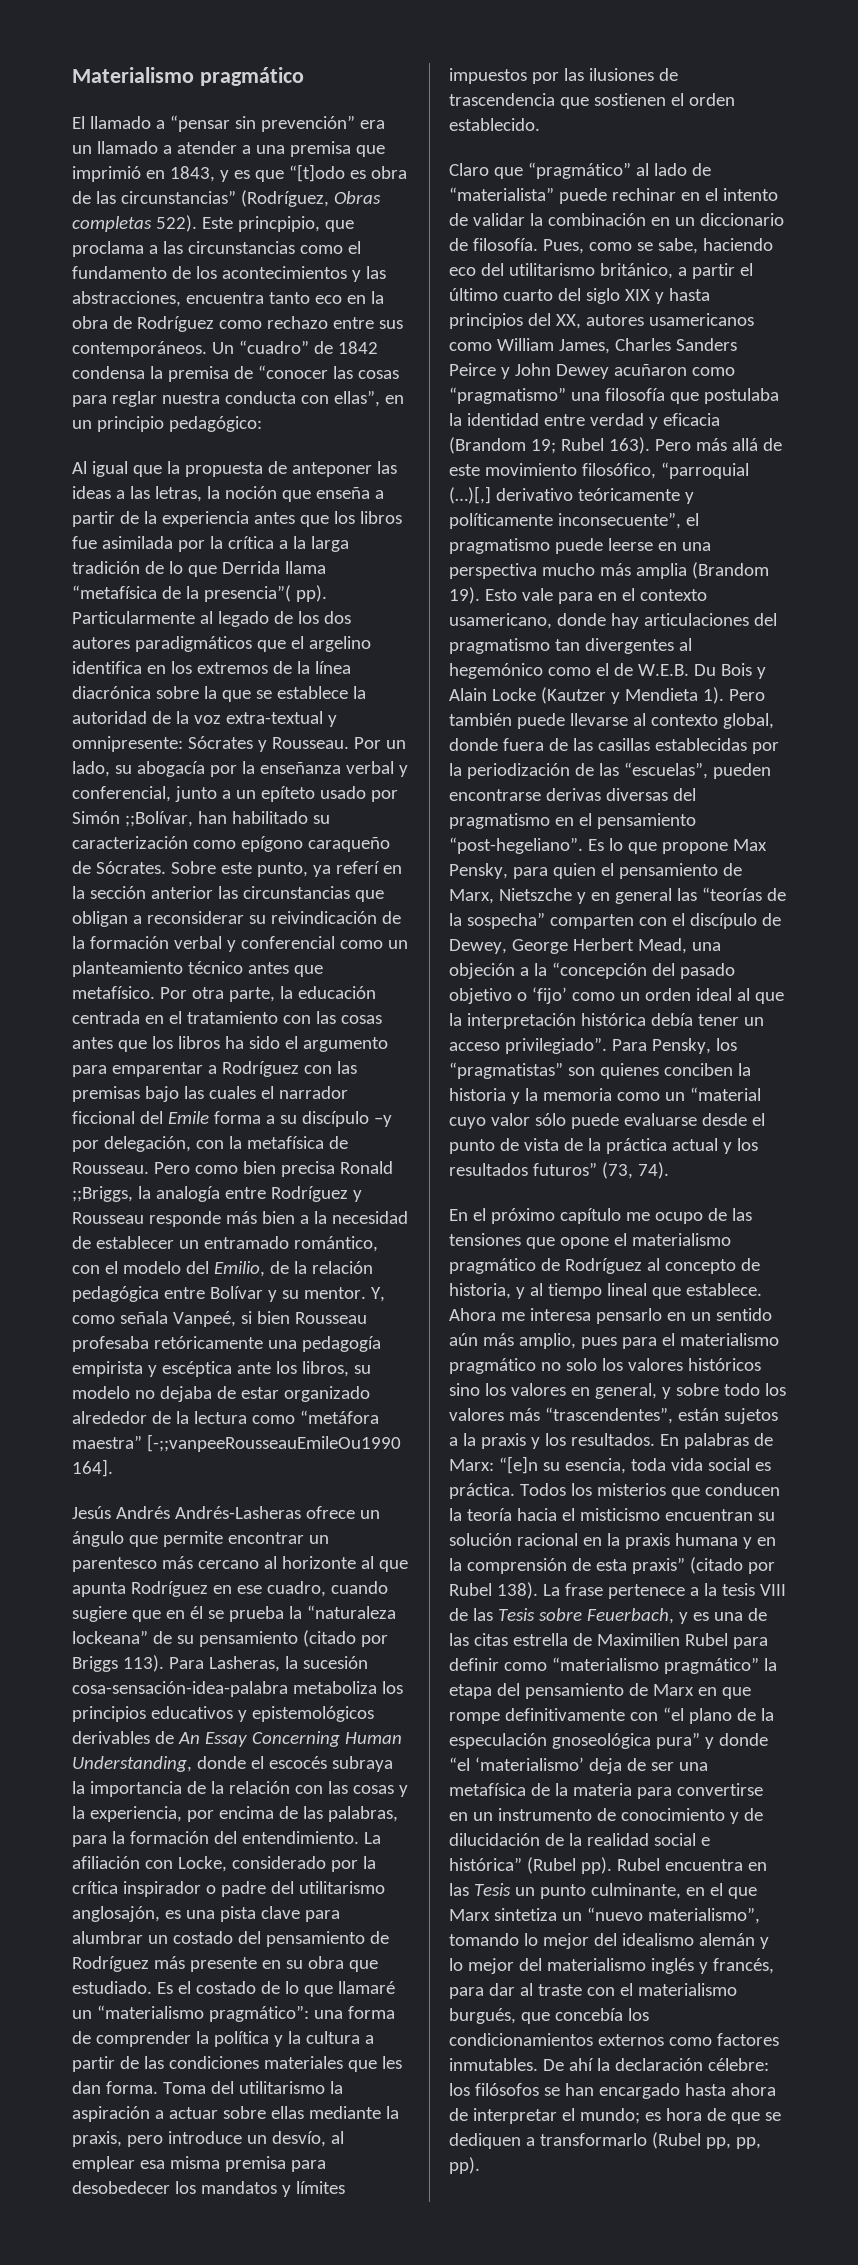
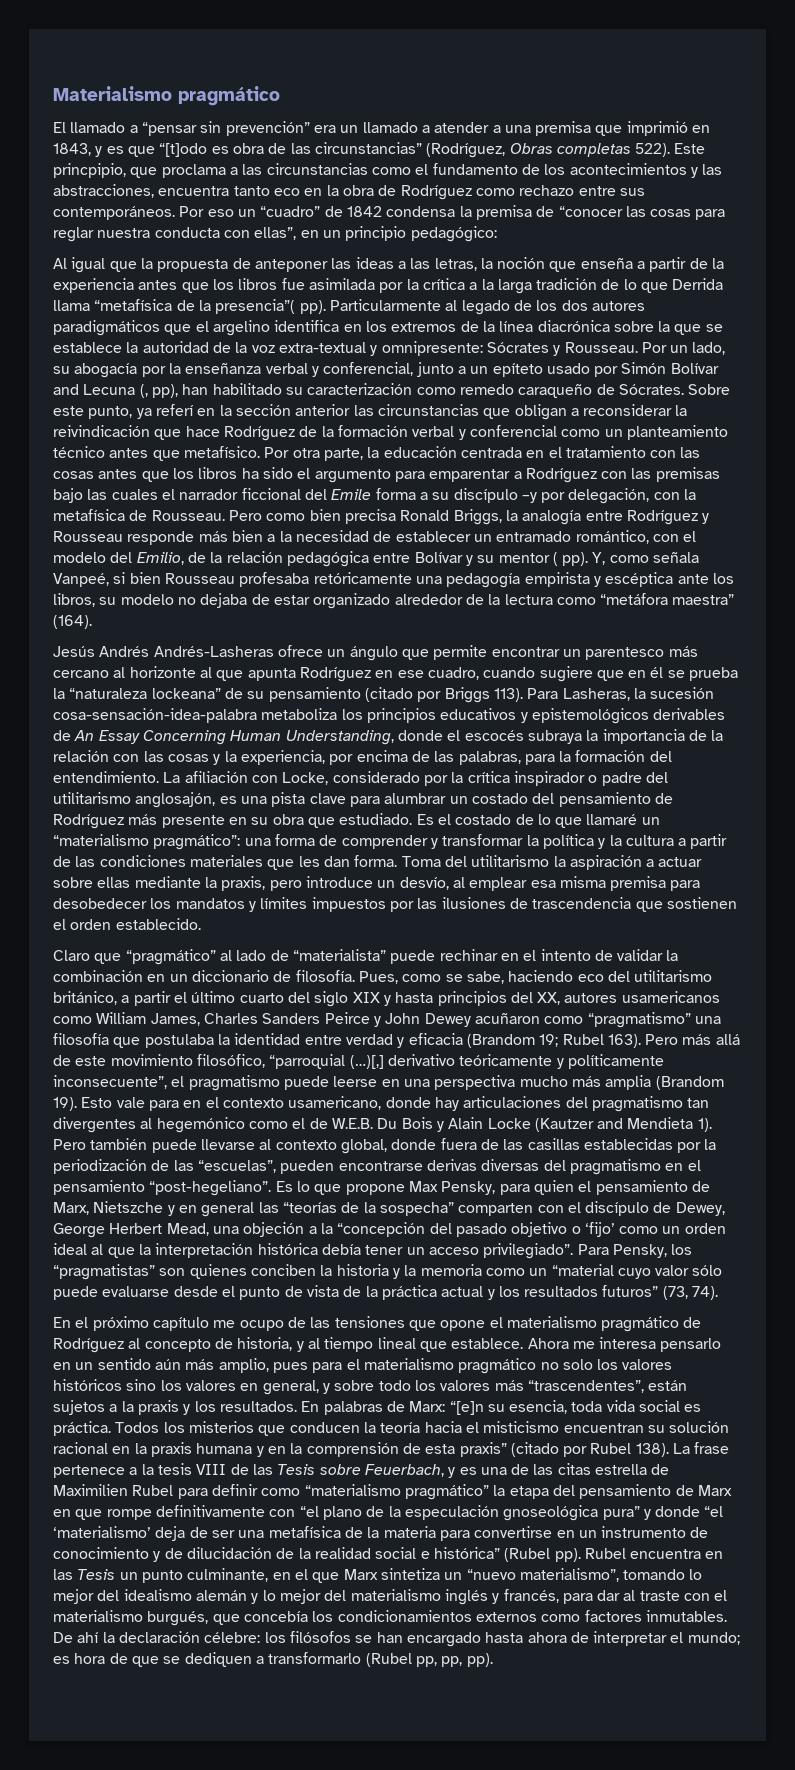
[211,342,234,354] Un -> [179,206,256,217] Por eso un
[124,811,193,827] ;;Bolívar, -> [670,363,719,374] [53,384,178,398] Bolívar and Lecuna (, pp),
[240,836,303,852] epígono -> [459,384,514,395] remedo
[248,911,377,924] su reivindicación -> [675,405,688,416] [53,425,295,441] la reivindicación que hace Rodríguez
[72,1186,133,1202] ;;Briggs, -> [453,509,502,525] Briggs,
[303,1287,366,1299] mentor. -> [498,552,589,566] mentor ( pp).
[146,1434,401,1452] [72,1459,113,1477] [-;;vanpeeRousseauEmileOu1990 164]. -> [53,615,92,629] (164).
(191, 2039) none -> [430,834,524,849] y transformar
[610,692,620,704] y -> [597,1118,624,1129] and

